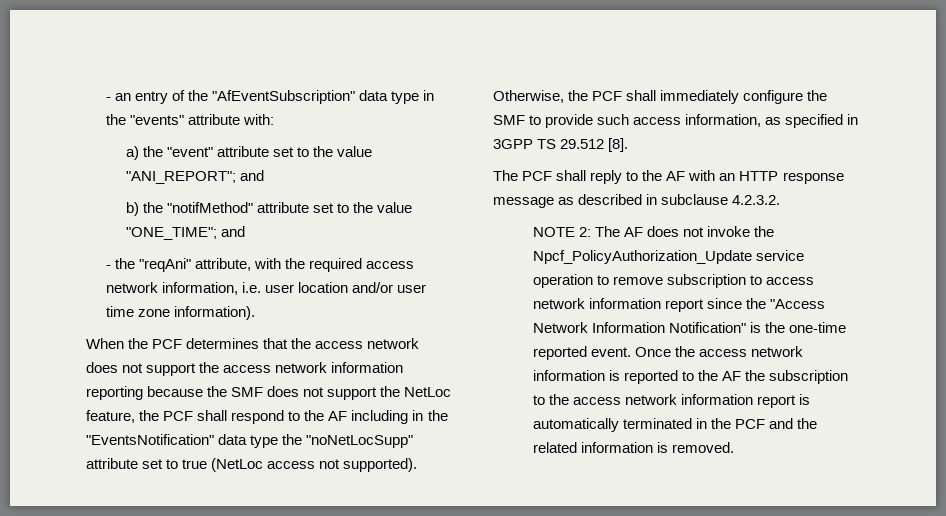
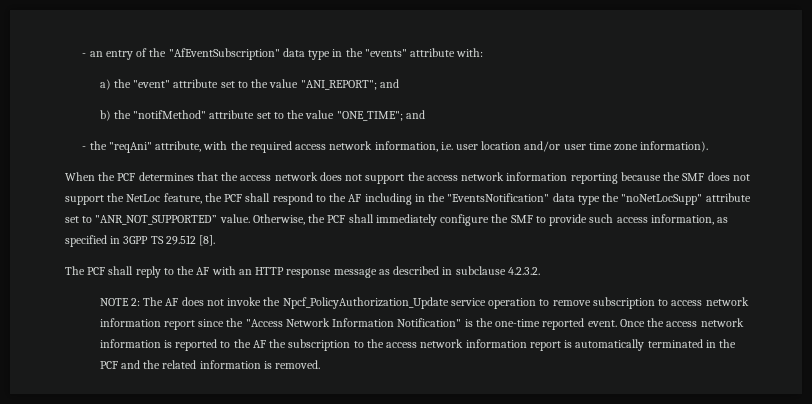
[182,458,418,472] true (NetLoc access not supported). -> [95,214,250,225] "ANR_NOT_SUPPORTED” value.

